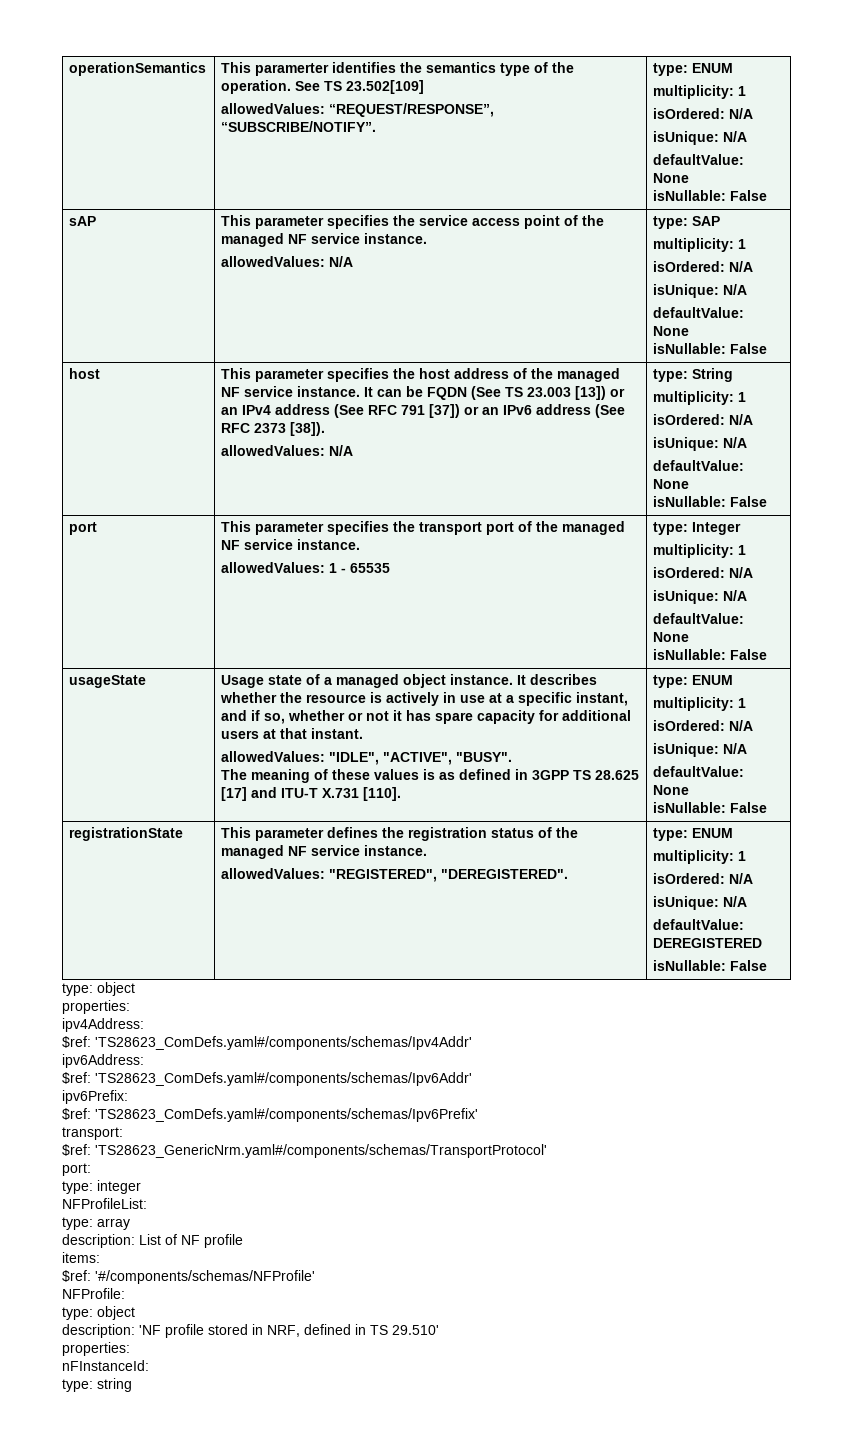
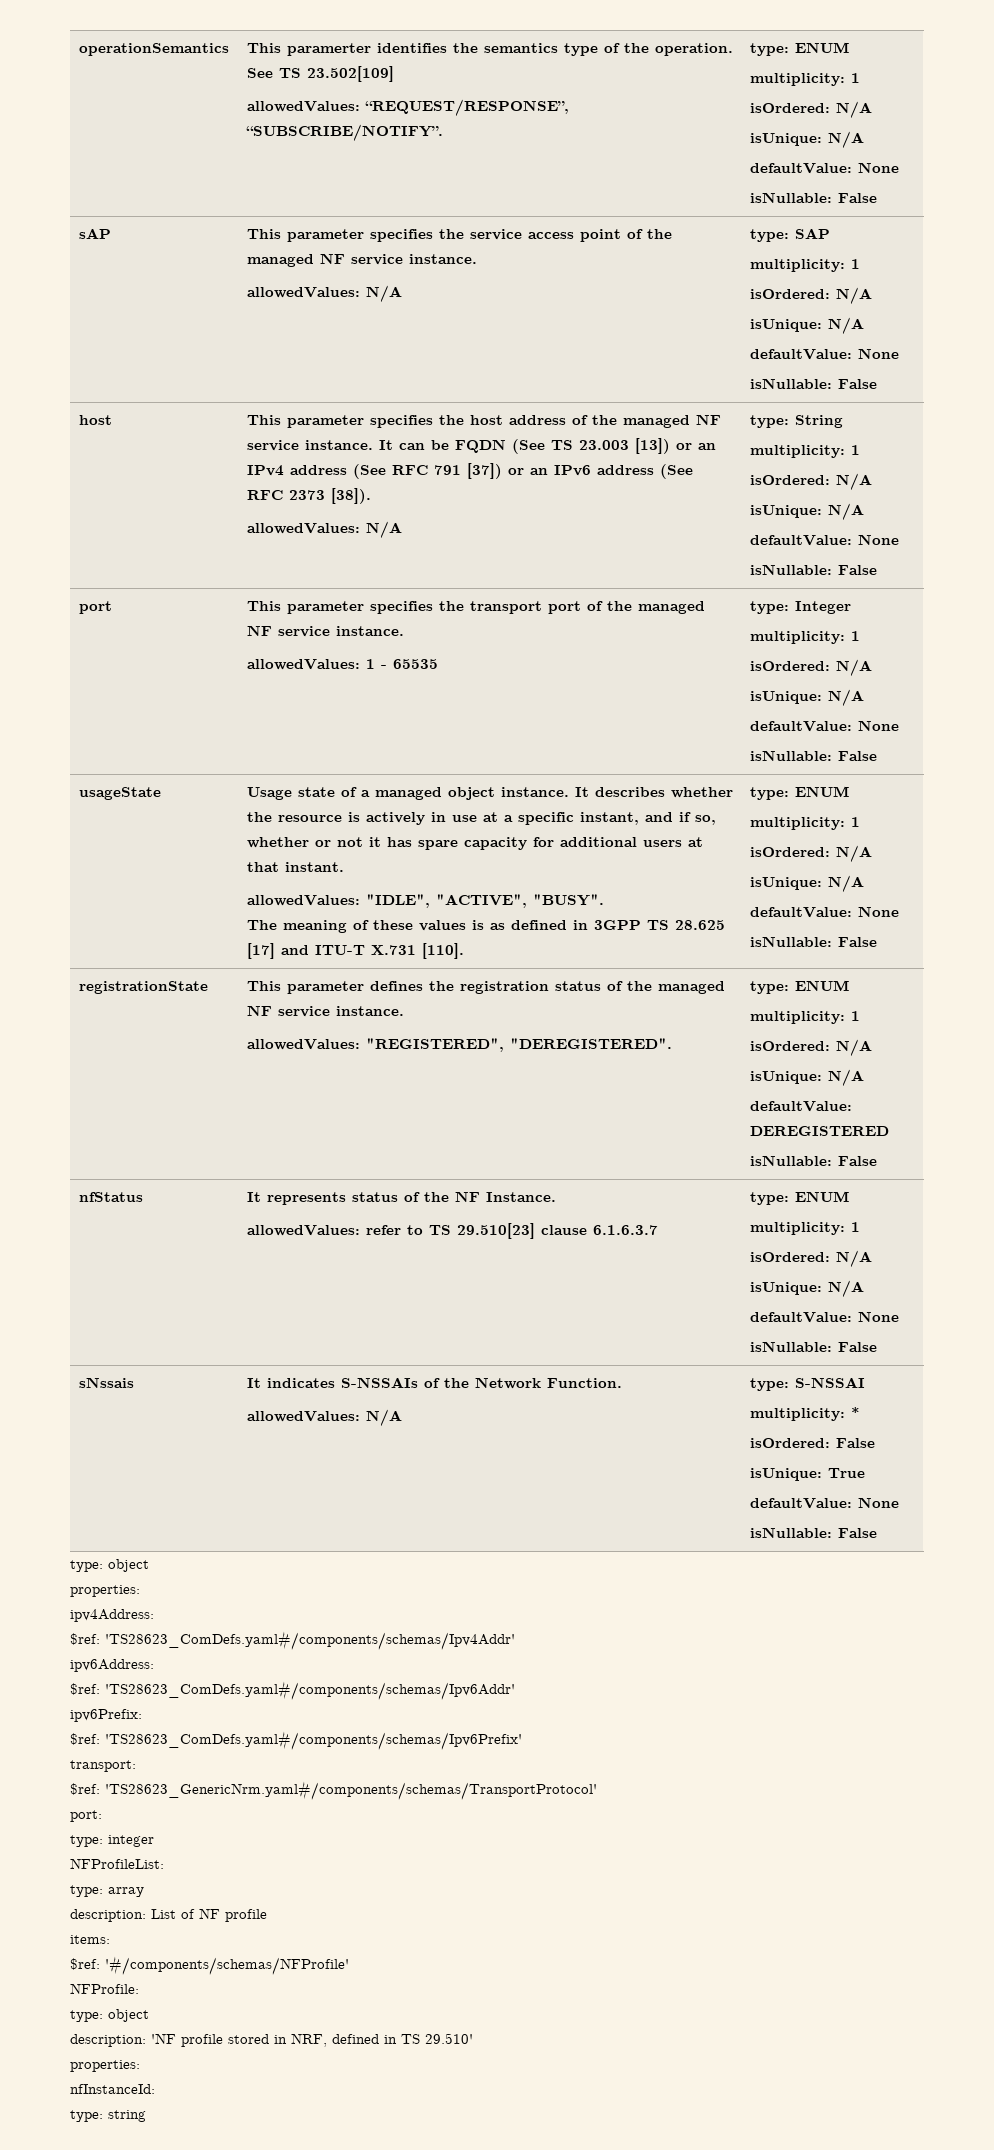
(768, 965) none -> [78,1192,143,1202] [246,1191,556,1205] [246,1223,658,1239] [749,1191,849,1205] [749,1222,860,1235] [749,1250,872,1267] [749,1280,864,1297] [749,1311,899,1323] [749,1341,877,1352] [78,1377,134,1388] [246,1377,622,1389] [246,1409,402,1426] [749,1377,865,1391] [749,1407,860,1421] [749,1438,875,1448] [749,1468,865,1481] [749,1497,899,1509] [749,1527,877,1538] // nfStatus | It represents status of the NF Instance. // allowedValues: refer to TS 29.510[23] clause 6.1.6.3.7 | type: ENUM // multiplicity: 1 // isOrdered: N/A // isUnique: N/A // defaultValue: None // isNullable: False // sNssais | It indicates S-NSSAIs of the Network Function. // allowedValues: N/A | type: S-NSSAI // multiplicity: * // isOrdered: False // isUnique: True // defaultValue: None // isNullable: False
[62,1360,149,1371] nFInstanceId: -> [70,2084,155,2094] nfInstanceId:

